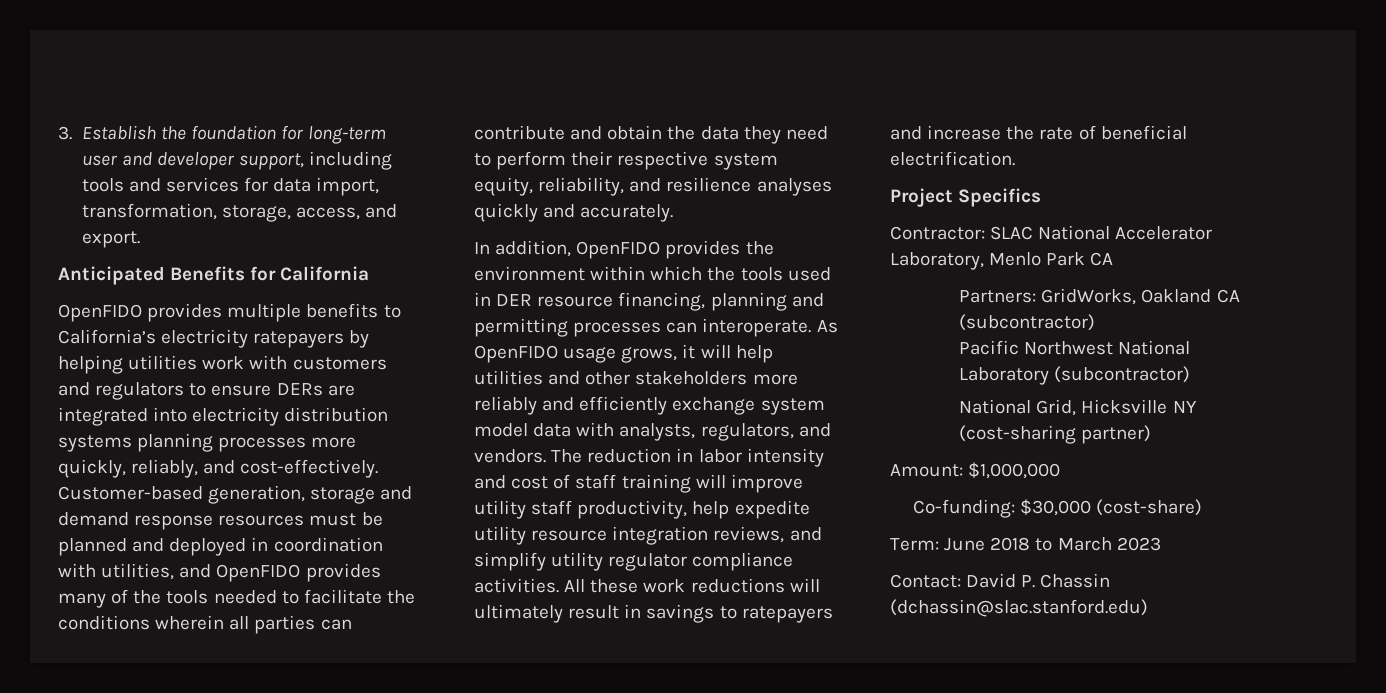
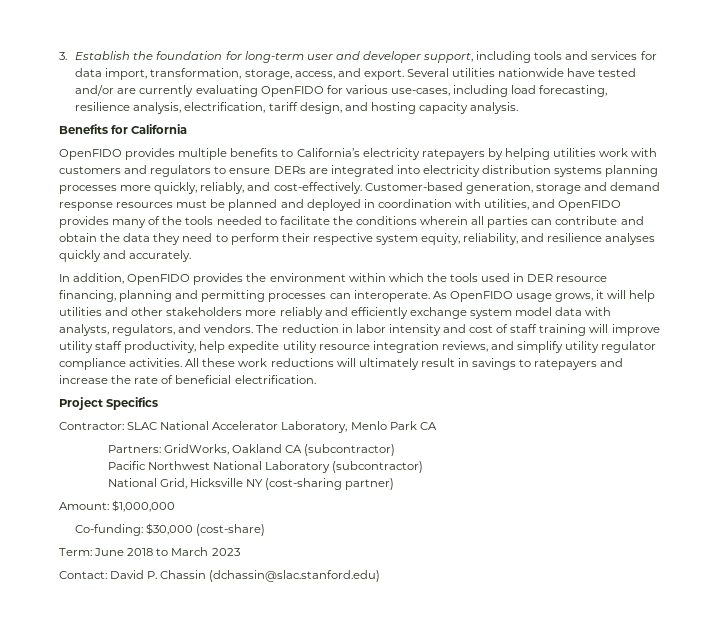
[58,266,165,285] // Anticipated -> [406,68,637,77] [75,85,608,97] [75,102,519,114] Several utilities nationwide have tested and/or are currently evaluating OpenFIDO for various use-cases, including load forecasting, resilience analysis, electrification, tariff design, and hosting capacity analysis. //

